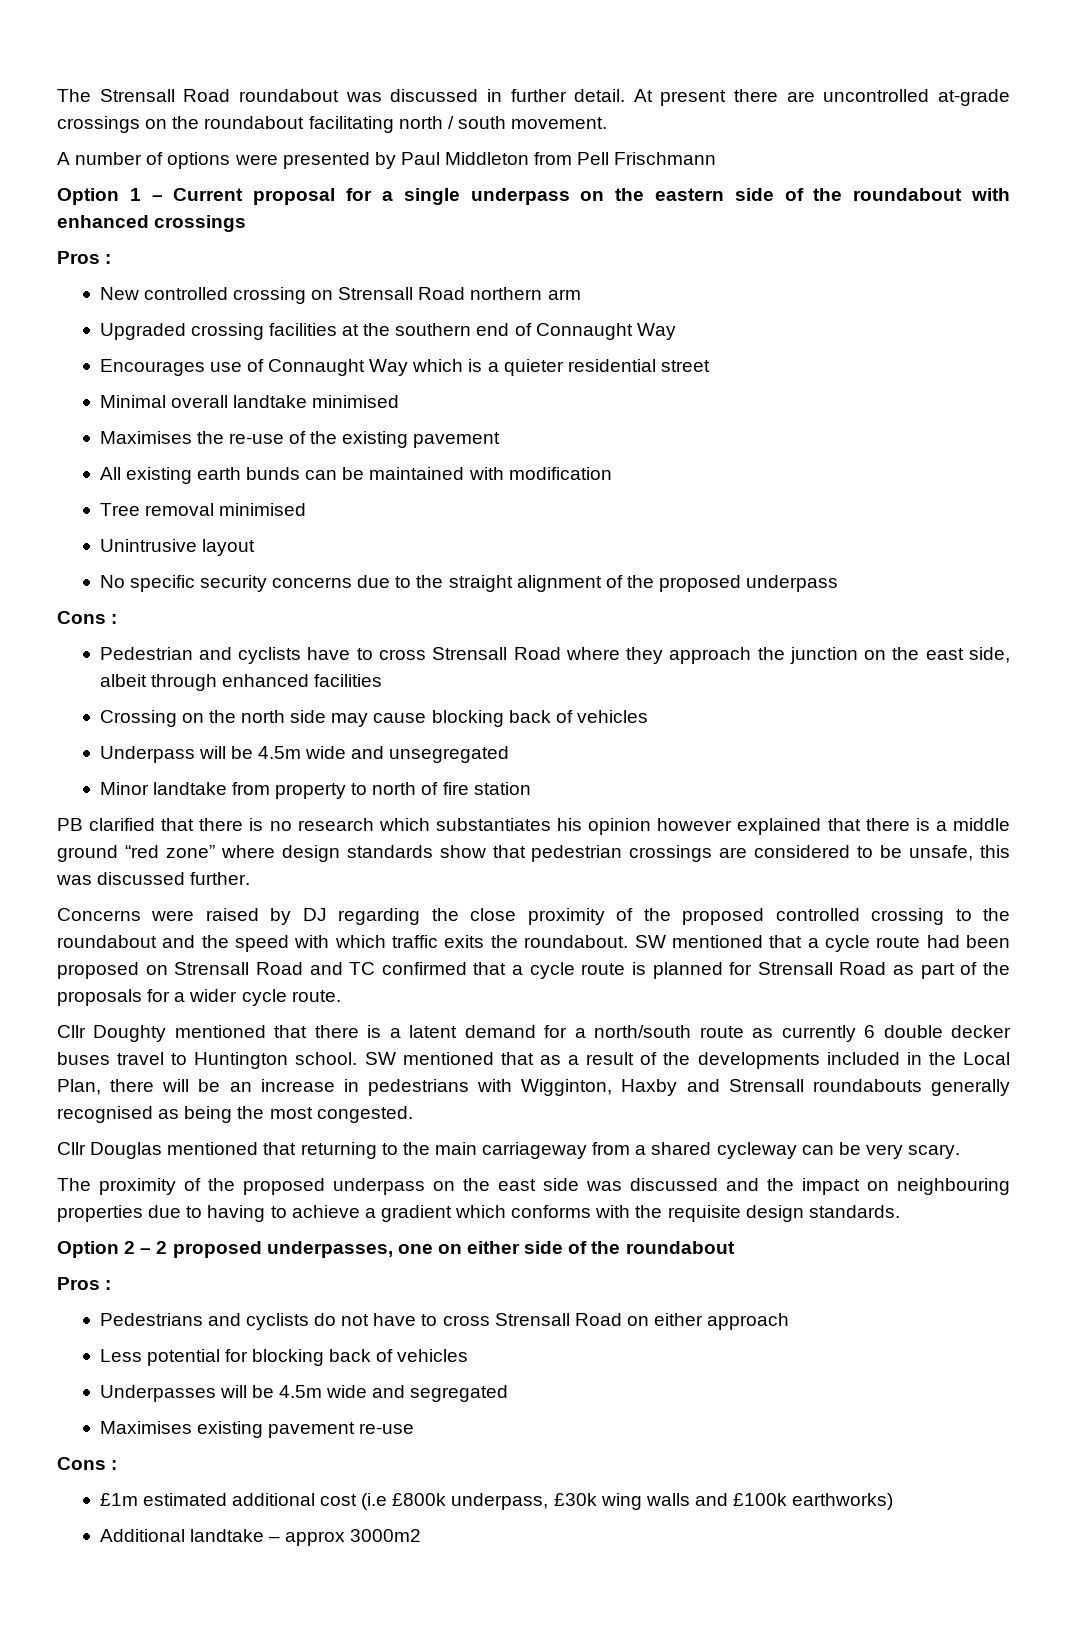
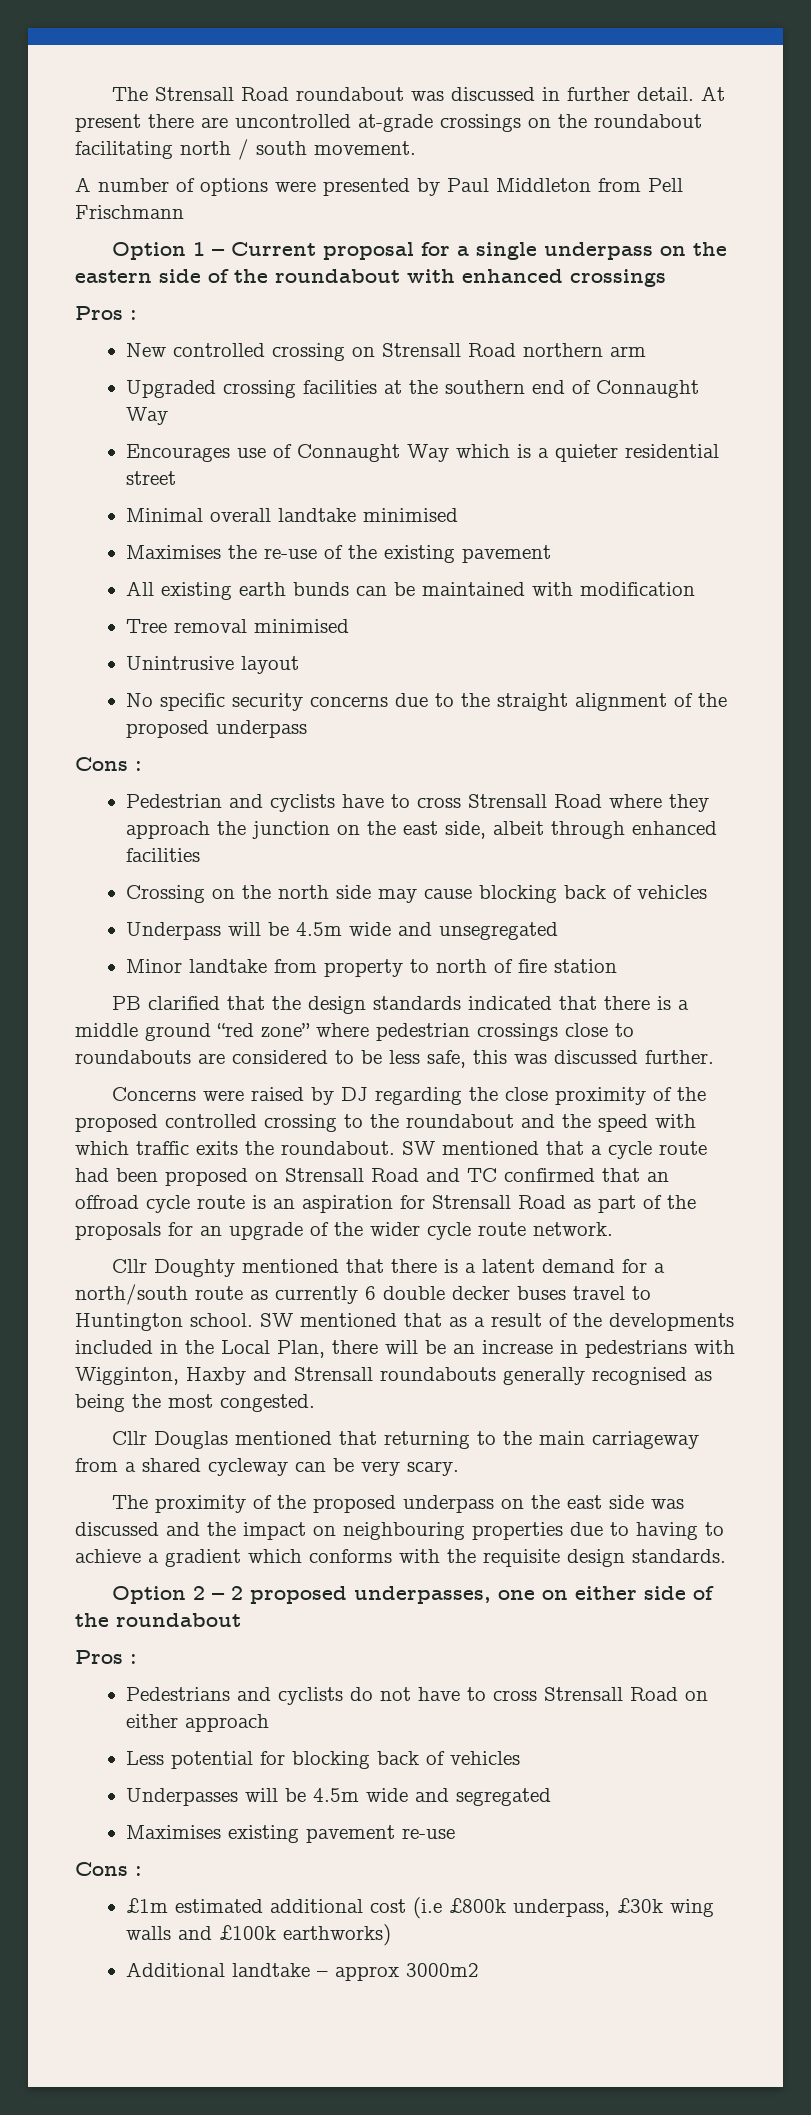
[199,818,822,835] there is no research which substantiates his opinion however explained -> [272,996,553,1014] the design standards indicated
[281,845,713,862] design standards show that pedestrian crossings -> [376,1023,634,1041] [75,1050,191,1064] pedestrian crossings close to roundabouts
[909,845,974,861] unsafe, -> [389,1050,466,1068] less safe,
[512,965,524,975] a -> [647,1172,669,1182] [75,1195,139,1209] an offroad
[652,962,723,979] planned -> [273,1195,393,1213] an aspiration
[174,989,341,1006] a wider cycle route. -> [200,1222,613,1240] an upgrade of the wider cycle route network.

